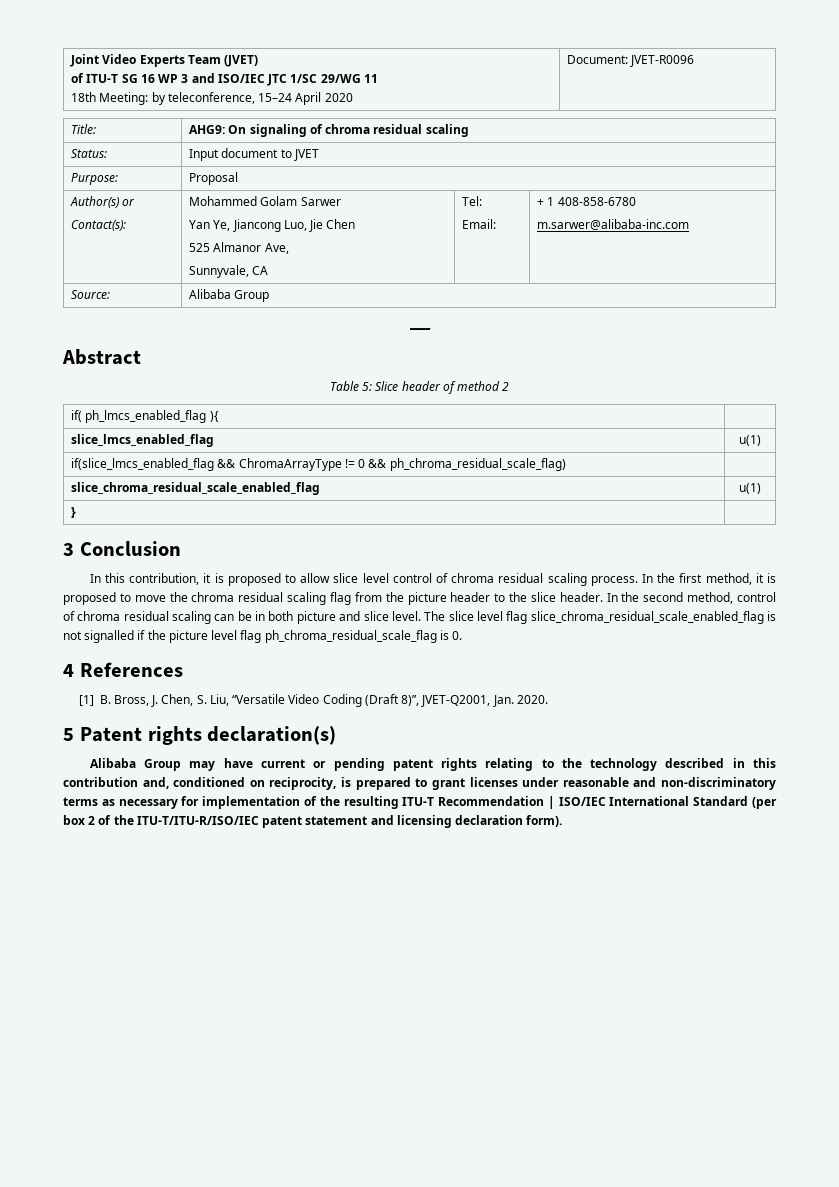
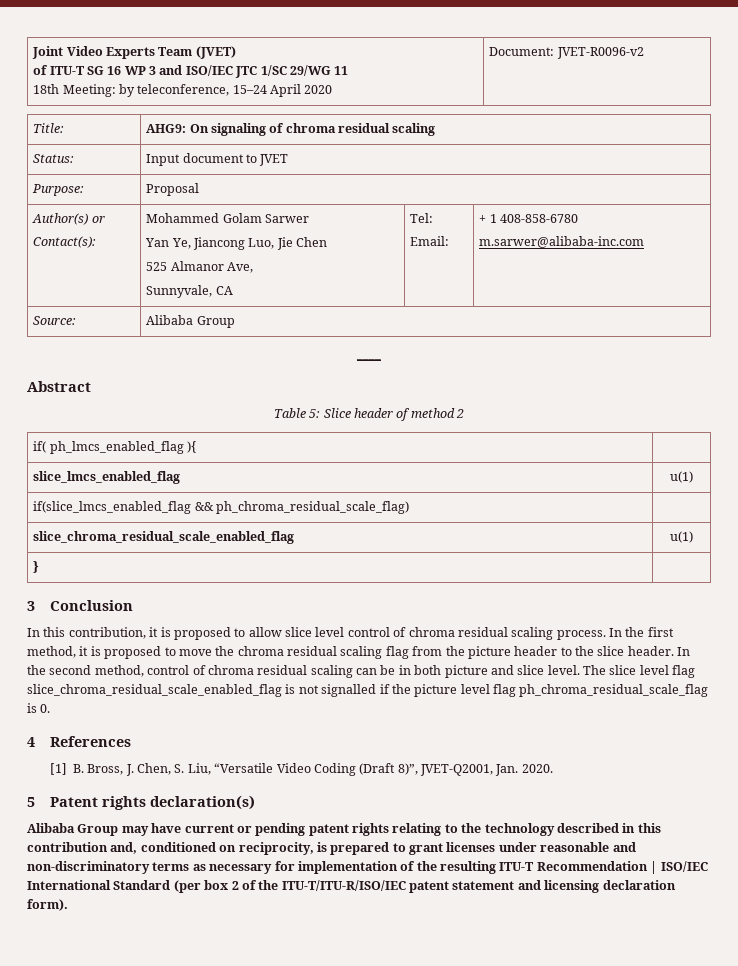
[630,55,695,67] JVET-R0096 -> [556,47,644,59] JVET-R0096-v2
[238,458,387,471] ChromaArrayType != 0 && -> (214, 506) none

